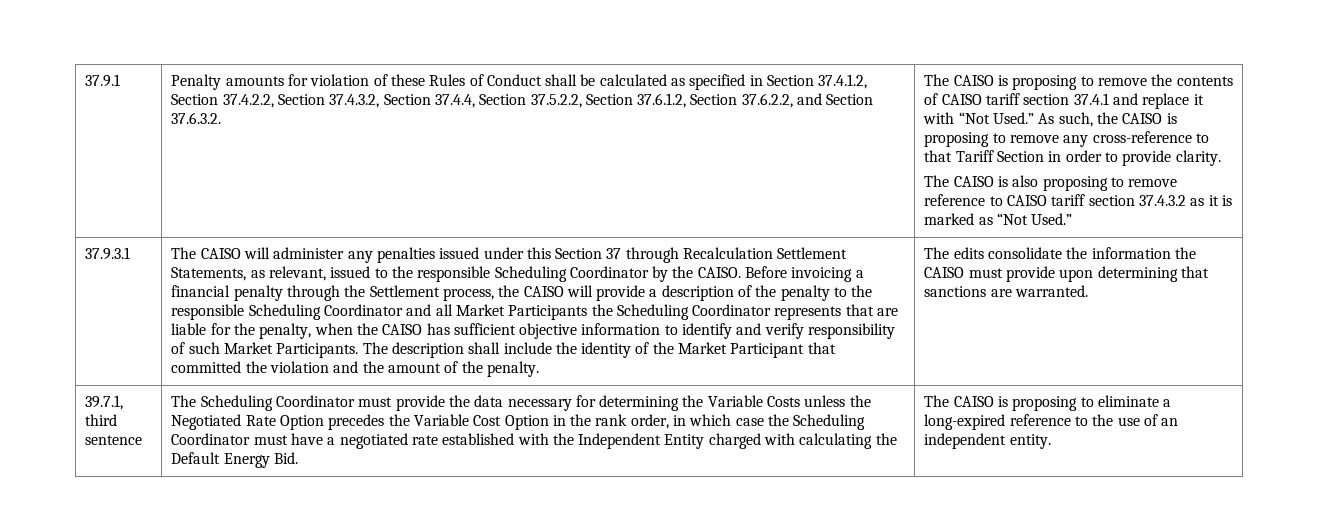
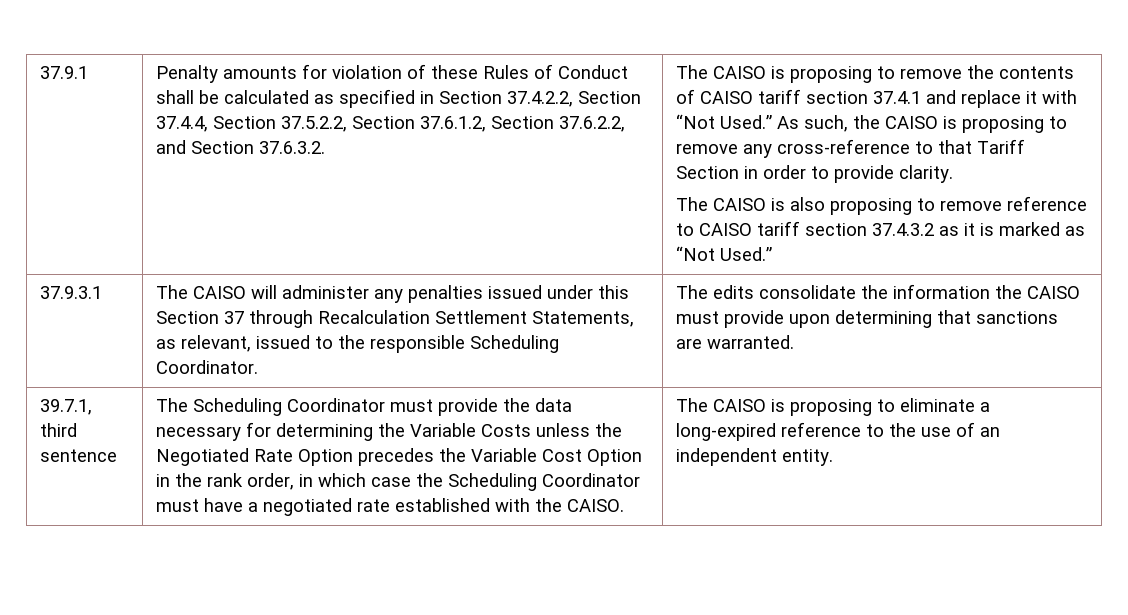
[818,74,868,89] [171,94,380,108] 37.4.1.2, Section 37.4.2.2, Section 37.4.3.2, -> [506,91,573,107] 37.4.2.2,
[569,266,864,282] [171,285,873,301] [171,304,899,320] [171,323,896,339] [171,342,836,358] [171,361,539,377] Coordinator by the CAISO. Before invoicing a financial penalty through the Settlement process, the CAISO will provide a description of the penalty to the responsible Scheduling Coordinator and all Market Participants the Scheduling Coordinator represents that are liable for the penalty, when the CAISO has sufficient objective information to identify and verify responsibility of such Market Participants. The description shall include the identity of the Market Participant that committed the violation and the amount of the penalty. -> [155,360,258,374] Coordinator.
[578,433,897,449] [171,452,298,468] Independent Entity charged with calculating the Default Energy Bid. -> [566,499,624,512] CAISO.

